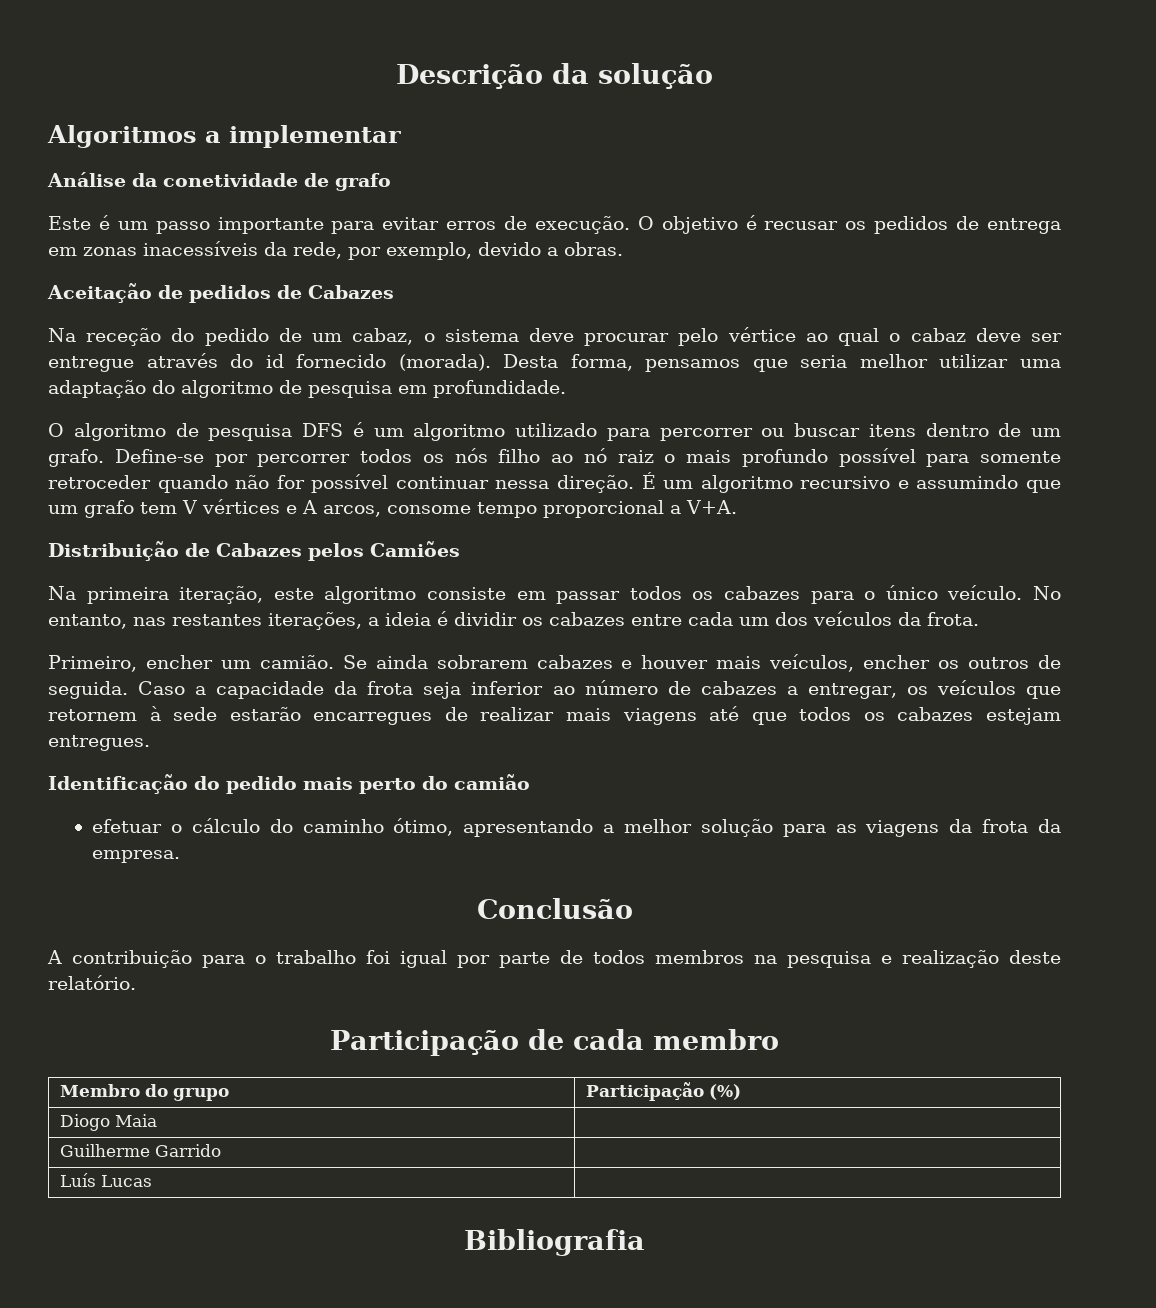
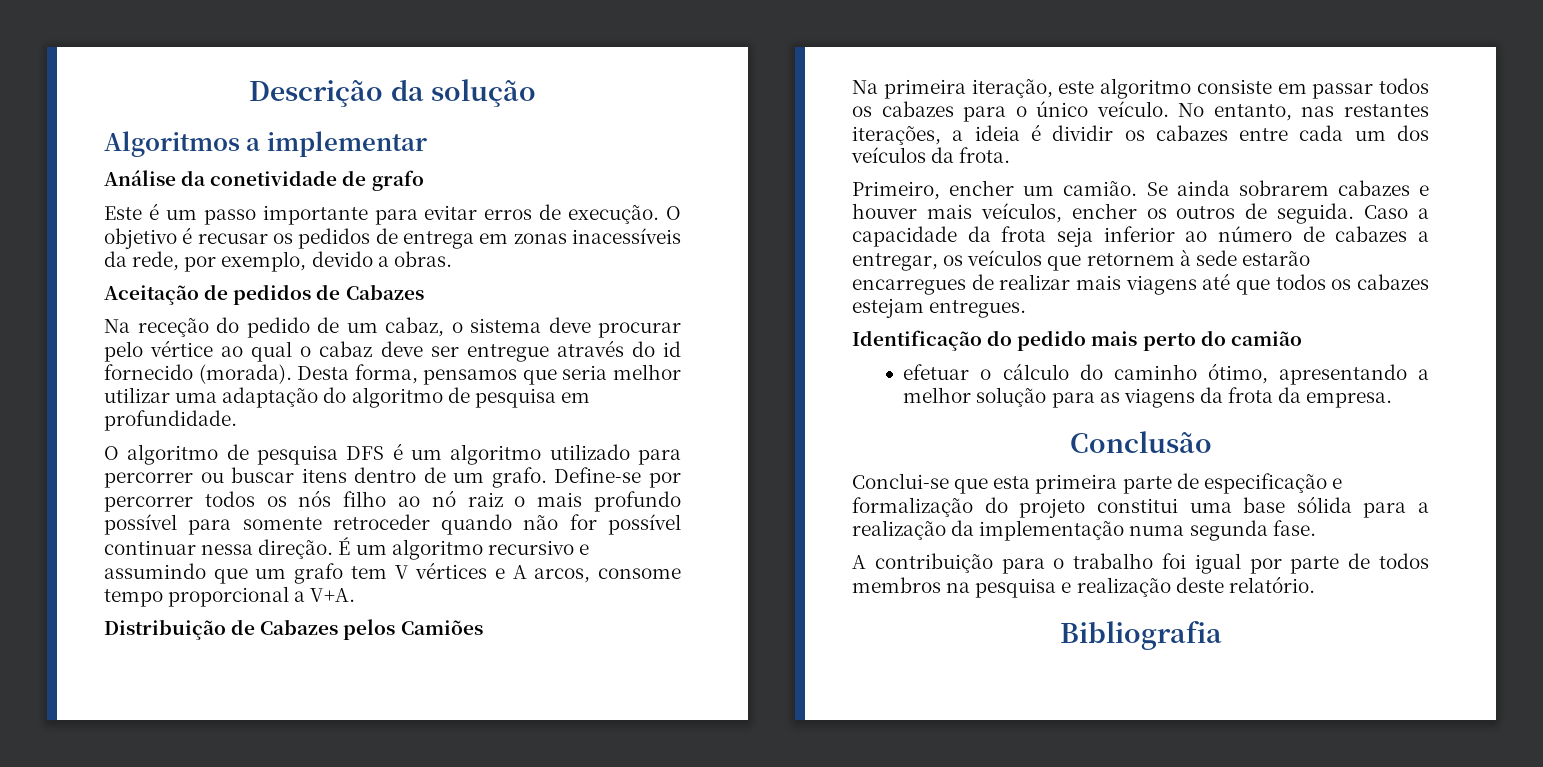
(633, 908) none -> [852,473,1342,494] [852,496,1429,518] [852,520,1316,541] // Conclui-se que esta primeira parte de especificação e formalização do projeto constitui uma base sólida para a realização da implementação numa segunda fase.
[330,1029,779,1056] [59,1084,229,1101] [585,1082,741,1101] [59,1114,157,1131] [59,1144,221,1157] [59,1173,152,1187] // Participação de cada membro // Membro do grupo | Participação (%) // Diogo Maia | // Guilherme Garrido | // Luís Lucas | -> (1315, 584) none

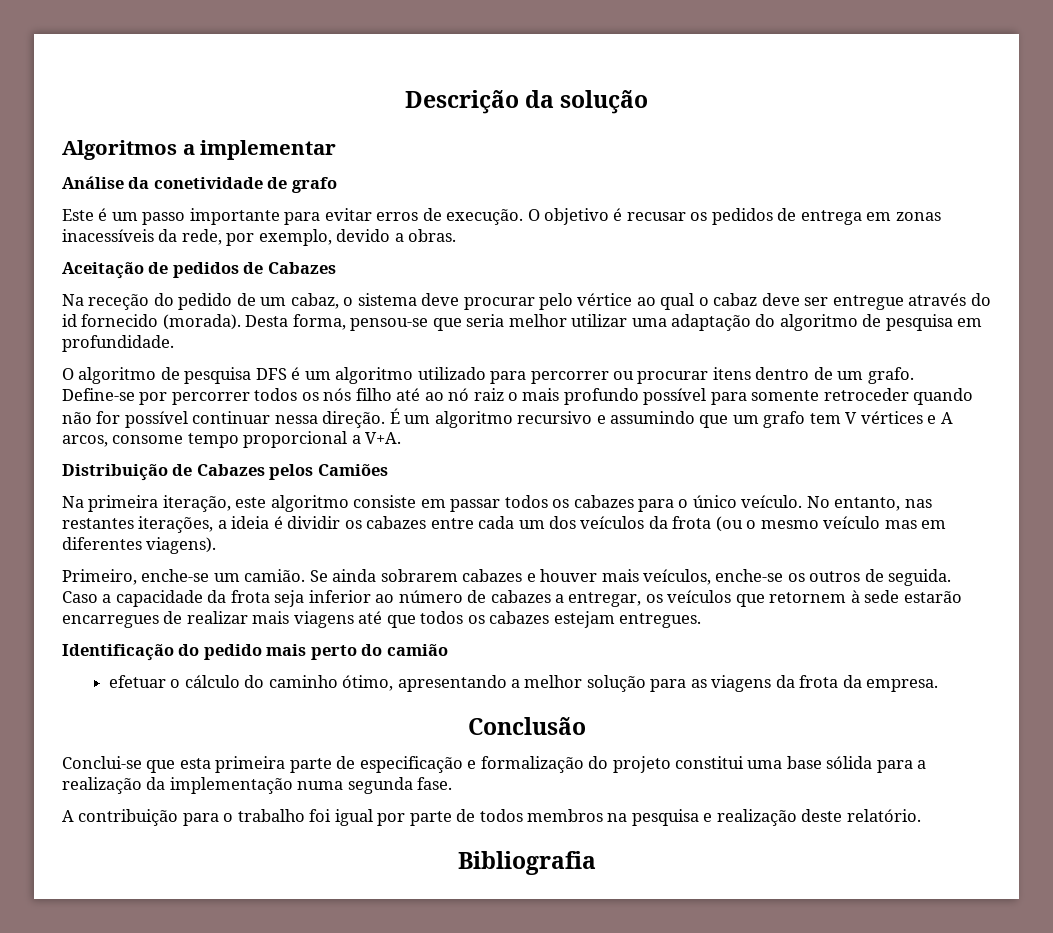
[423,369,518,385] pensamos -> [350,318,429,331] pensou-se
[231,467,295,483] buscar -> [637,371,709,384] procurar
(387, 499) none -> [396,388,421,401] até
[959,147,1011,163] frota. -> [672,516,947,532] [62,537,217,554] frota (ou o mesmo veículo mas em diferentes viagens).
[949,180,1015,196] encher -> [141,569,210,582] enche-se
[1071,203,1137,219] encher -> [715,569,784,582] enche-se

